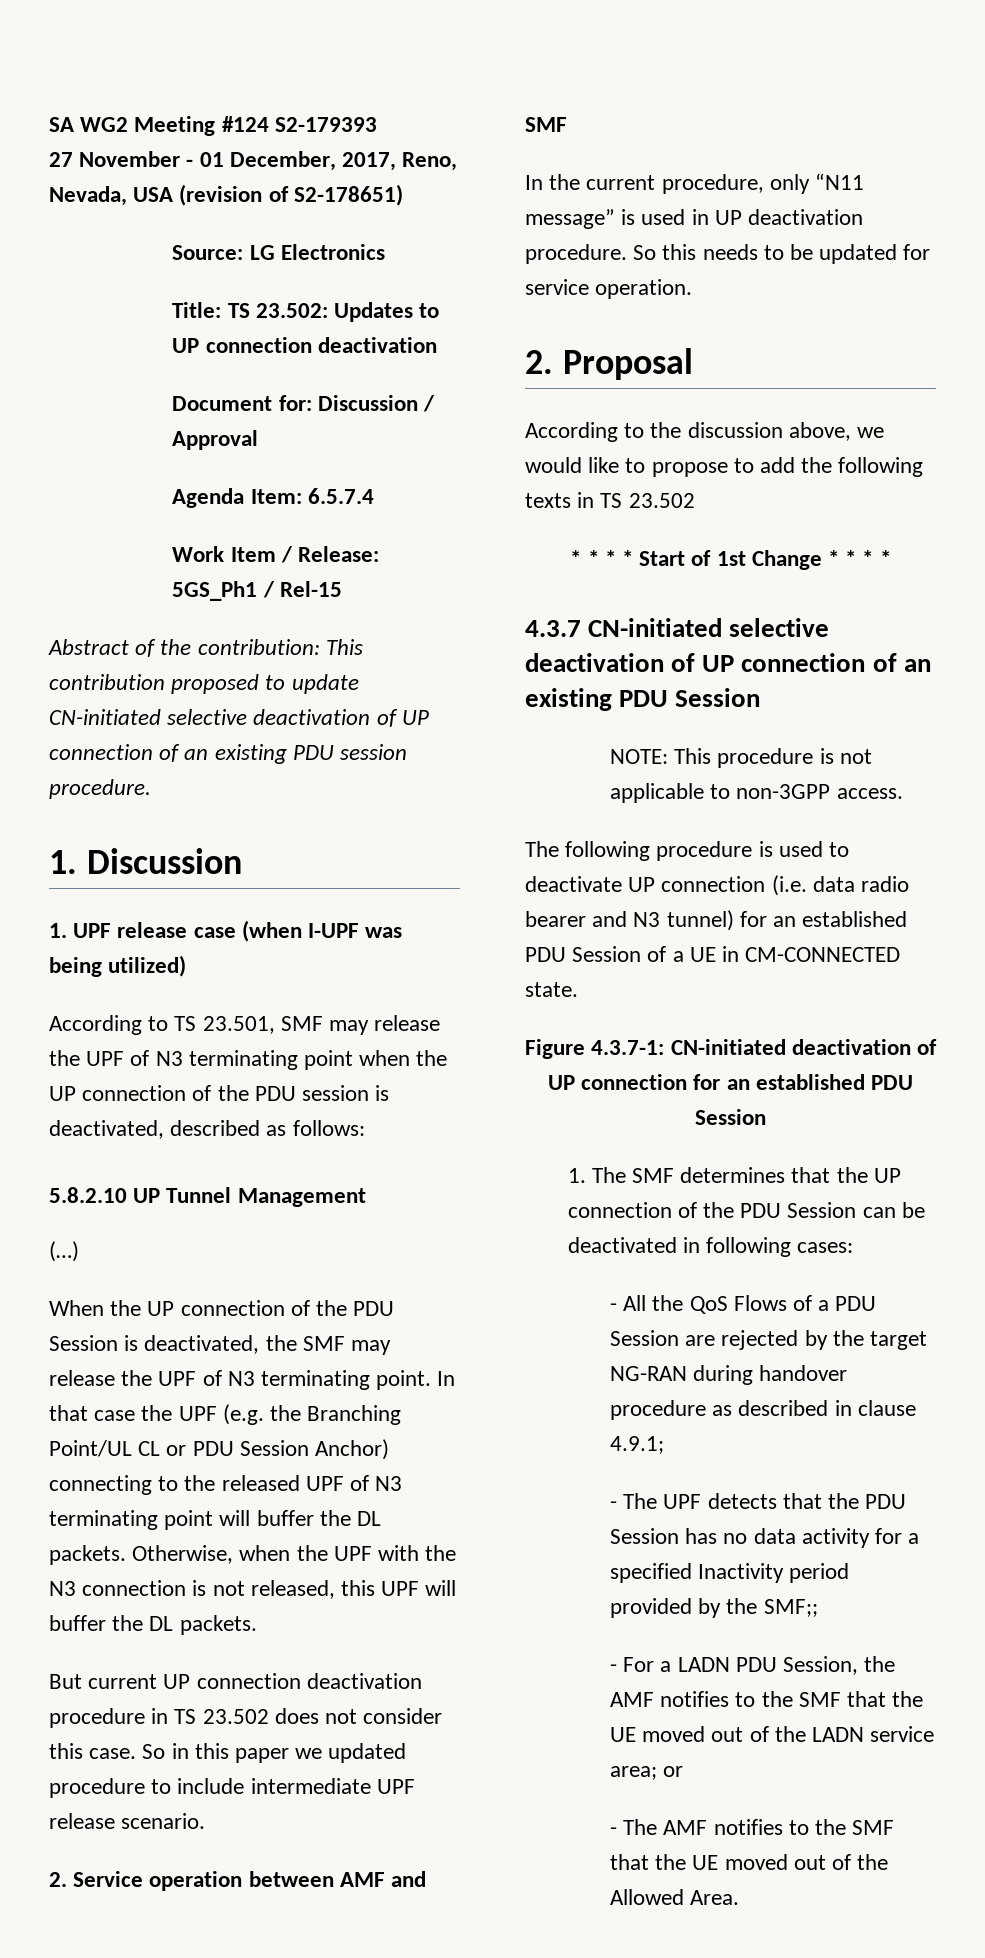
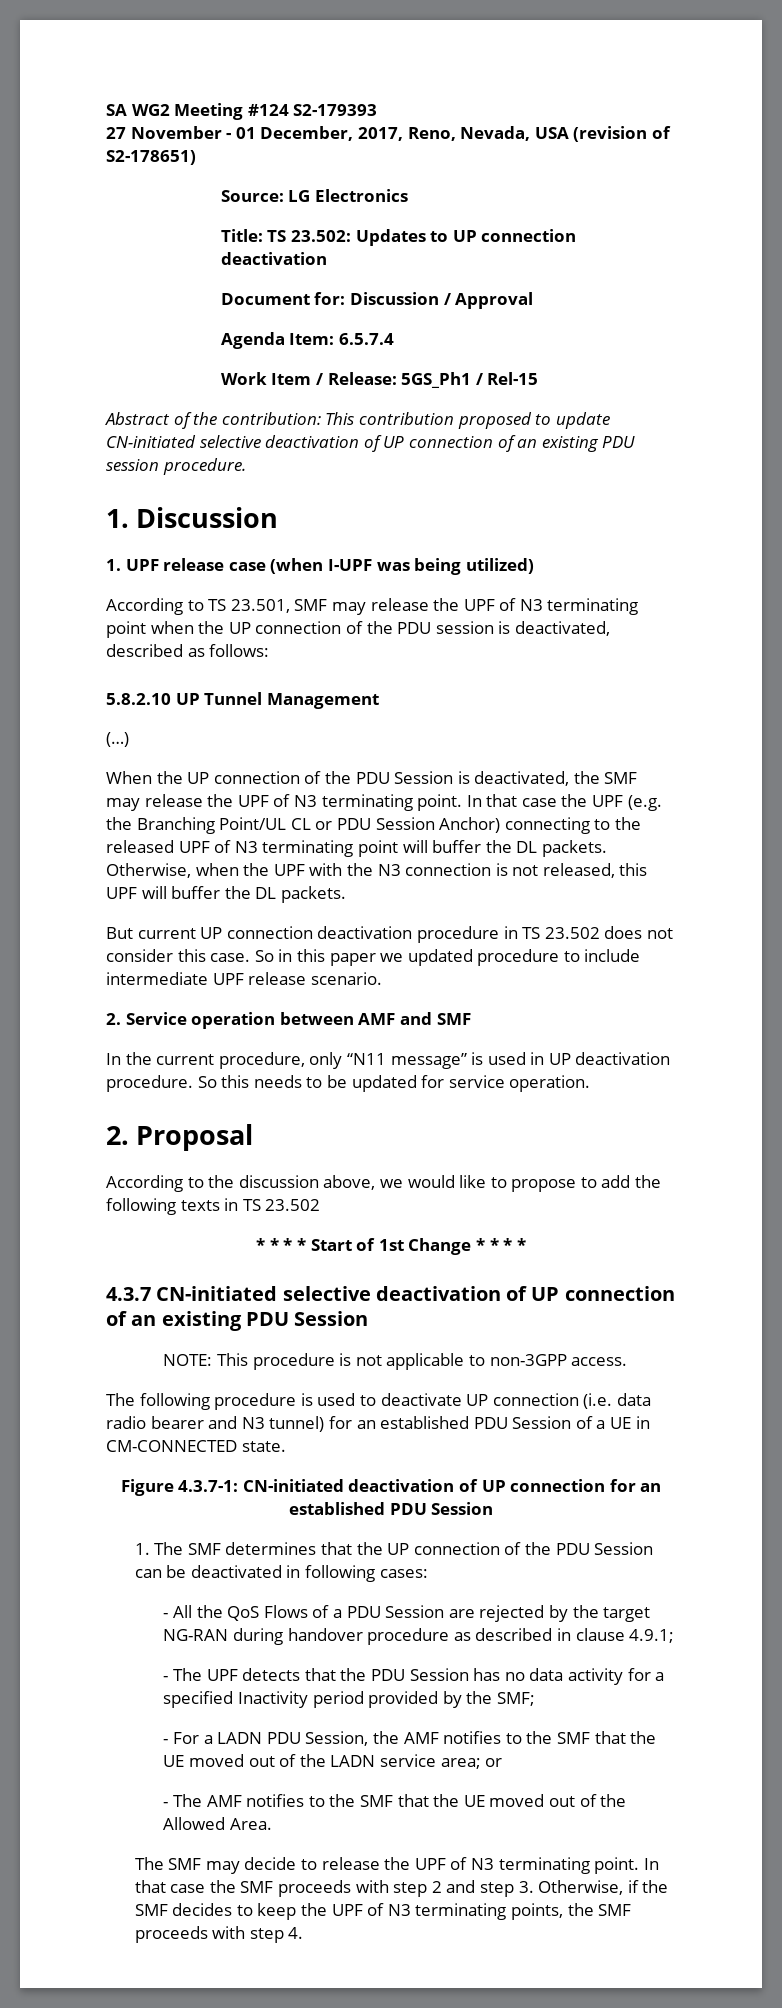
[763,1599,818,1617] SMF;; -> [496,1692,535,1706] SMF;
(740, 1897) none -> [134,1857,659,1874] [134,1880,669,1897] [134,1903,632,1920] [134,1926,304,1943] // The SMF may decide to release the UPF of N3 terminating point. In that case the SMF proceeds with step 2 and step 3. Otherwise, if the SMF decides to keep the UPF of N3 terminating points, the SMF proceeds with step 4.

